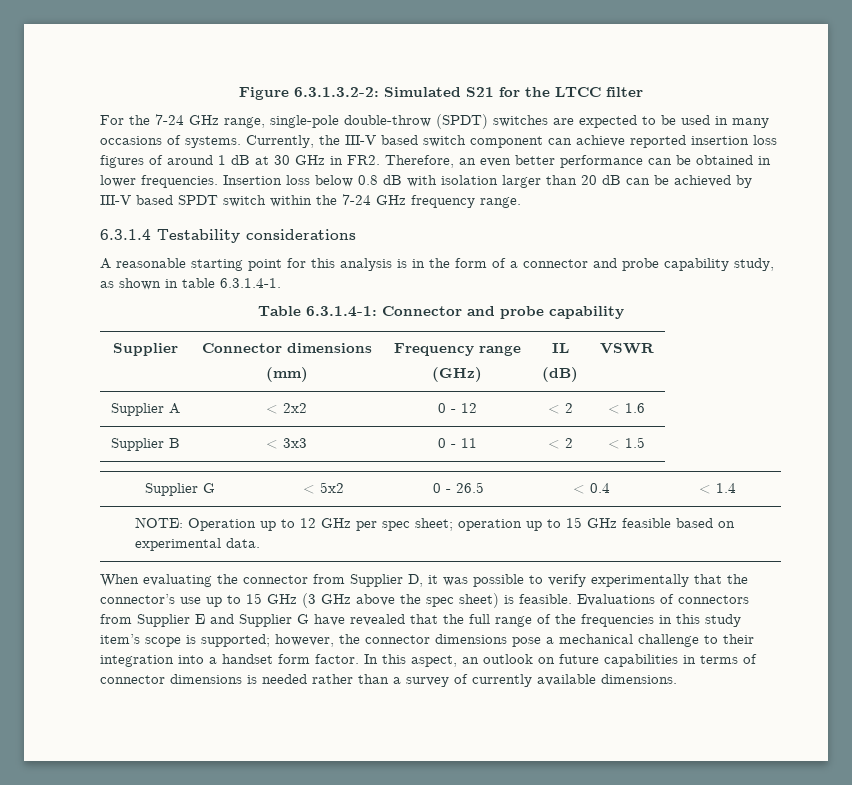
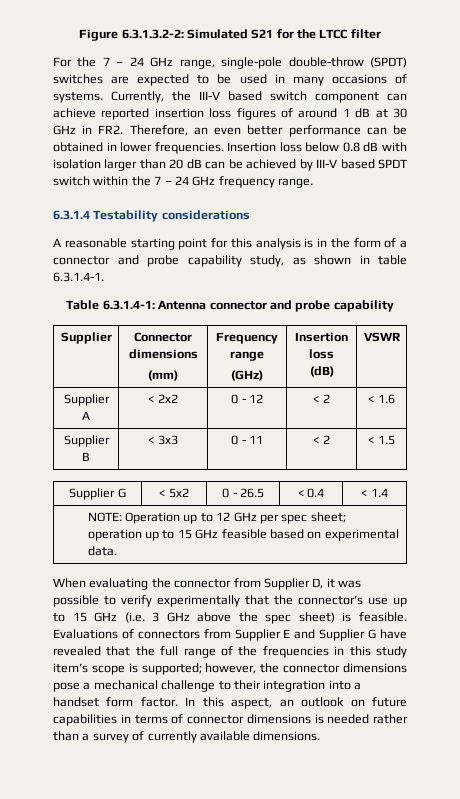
[155,114,184,125] 7-24 -> [102,57,144,66] 7 – 24
[342,194,371,205] 7-24 -> [154,176,189,185] 7 – 24
[382,306,462,316] Connector -> [158,300,267,310] Antenna connector
[551,343,569,353] IL -> [295,332,348,342] [309,349,334,359] Insertion loss
[302,593,316,608] (3 -> [124,612,160,623] (i.e. 3

